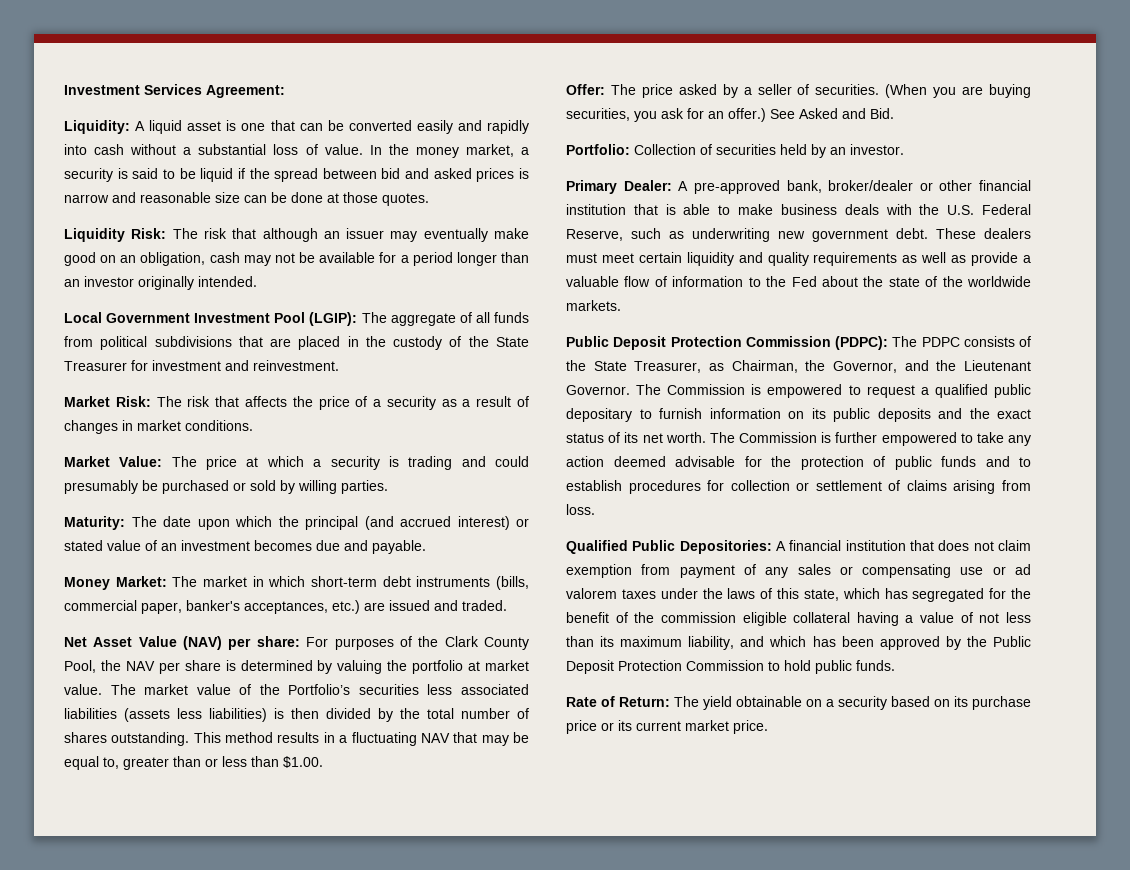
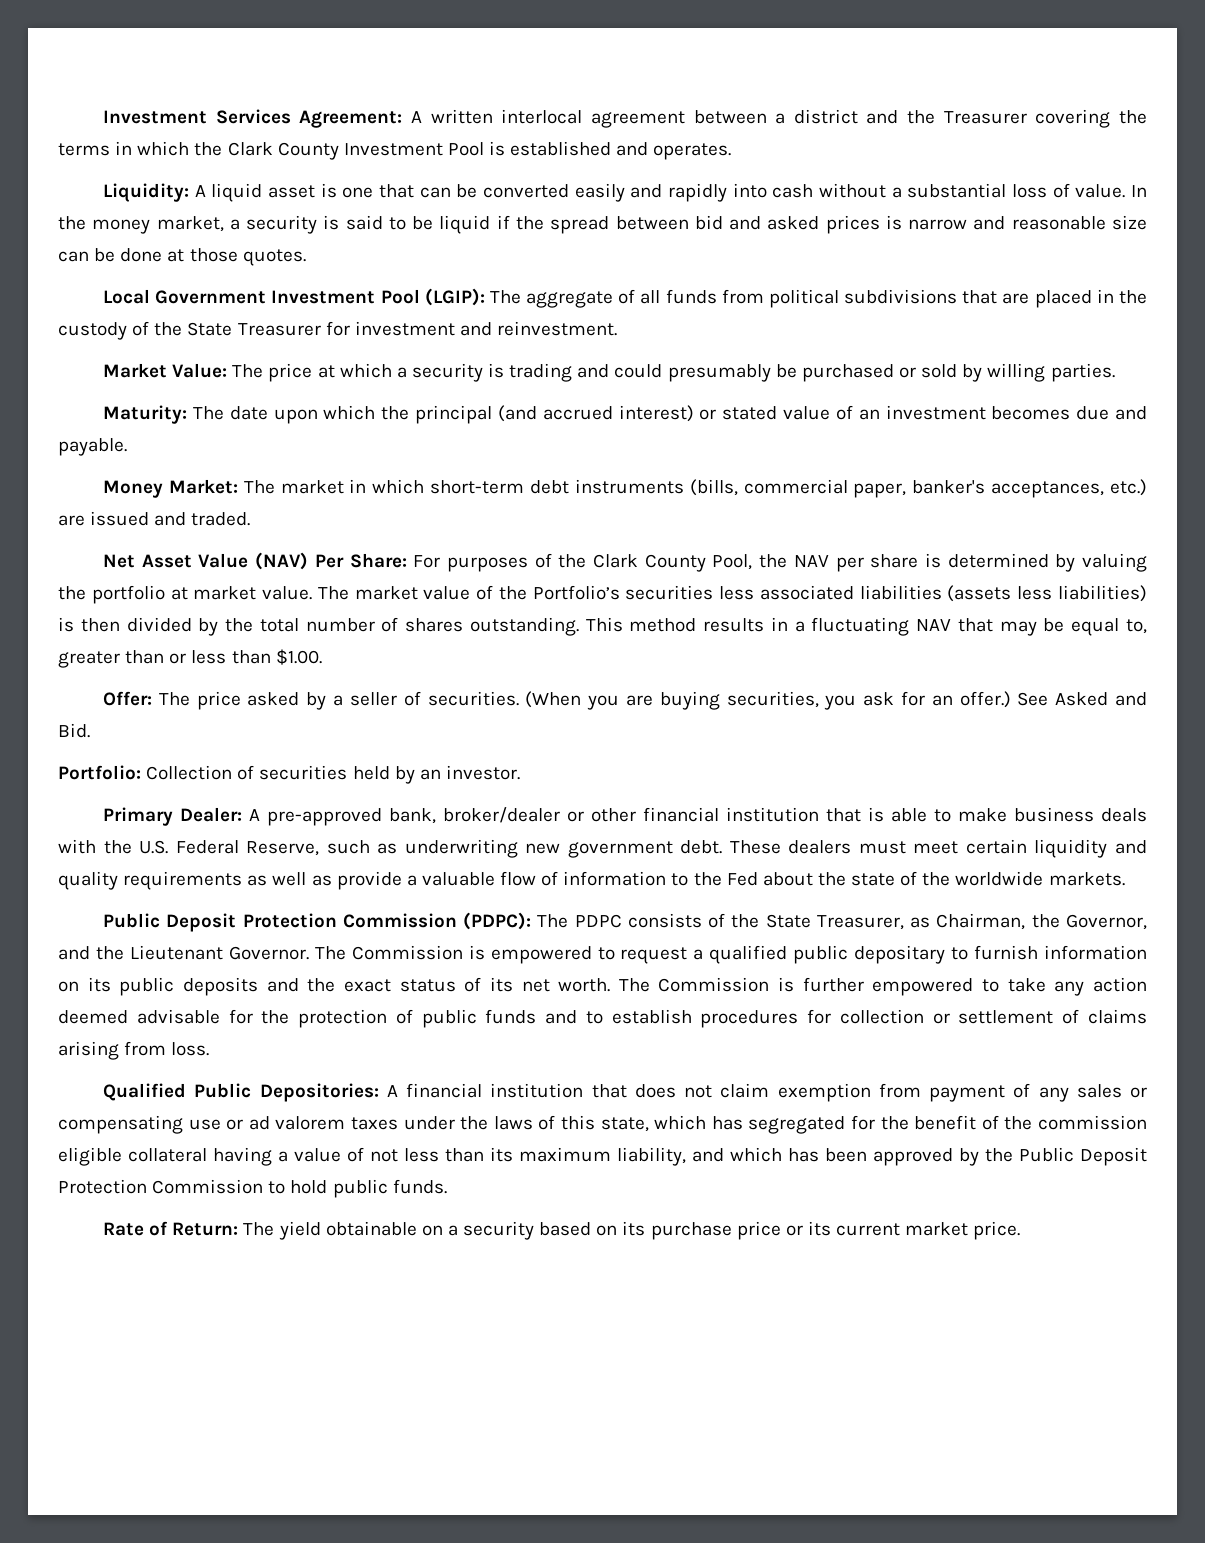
(285, 91) none -> [410,109,1148,128] [58,141,732,160] A written interlocal agreement between a district and the Treasurer covering the terms in which the Clark County Investment Pool is established and operates.
[64,228,529,242] [64,252,529,266] [64,276,257,290] // Liquidity Risk: The risk that although an issuer may eventually make good on an obligation, cash may not be available for a period longer than an investor originally intended. -> (306, 257) none
[64,396,529,410] [64,420,253,434] // Market Risk: The risk that affects the price of a security as a result of changes in market conditions. -> (618, 328) none
[228,636,300,650] per share: -> [314,553,407,568] Per Share:

